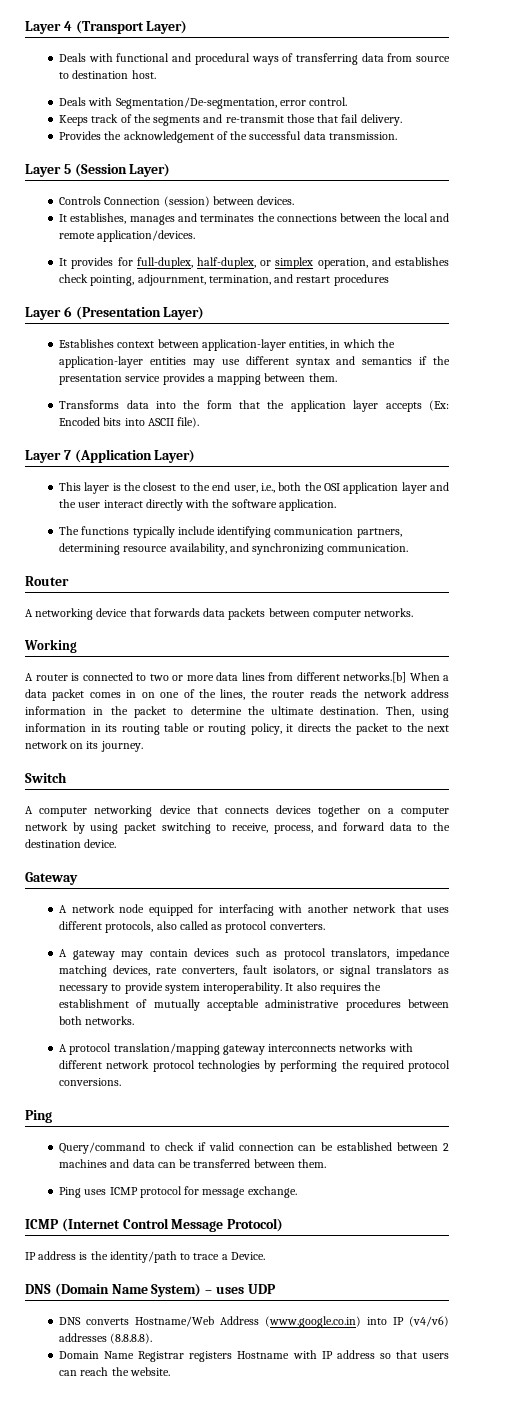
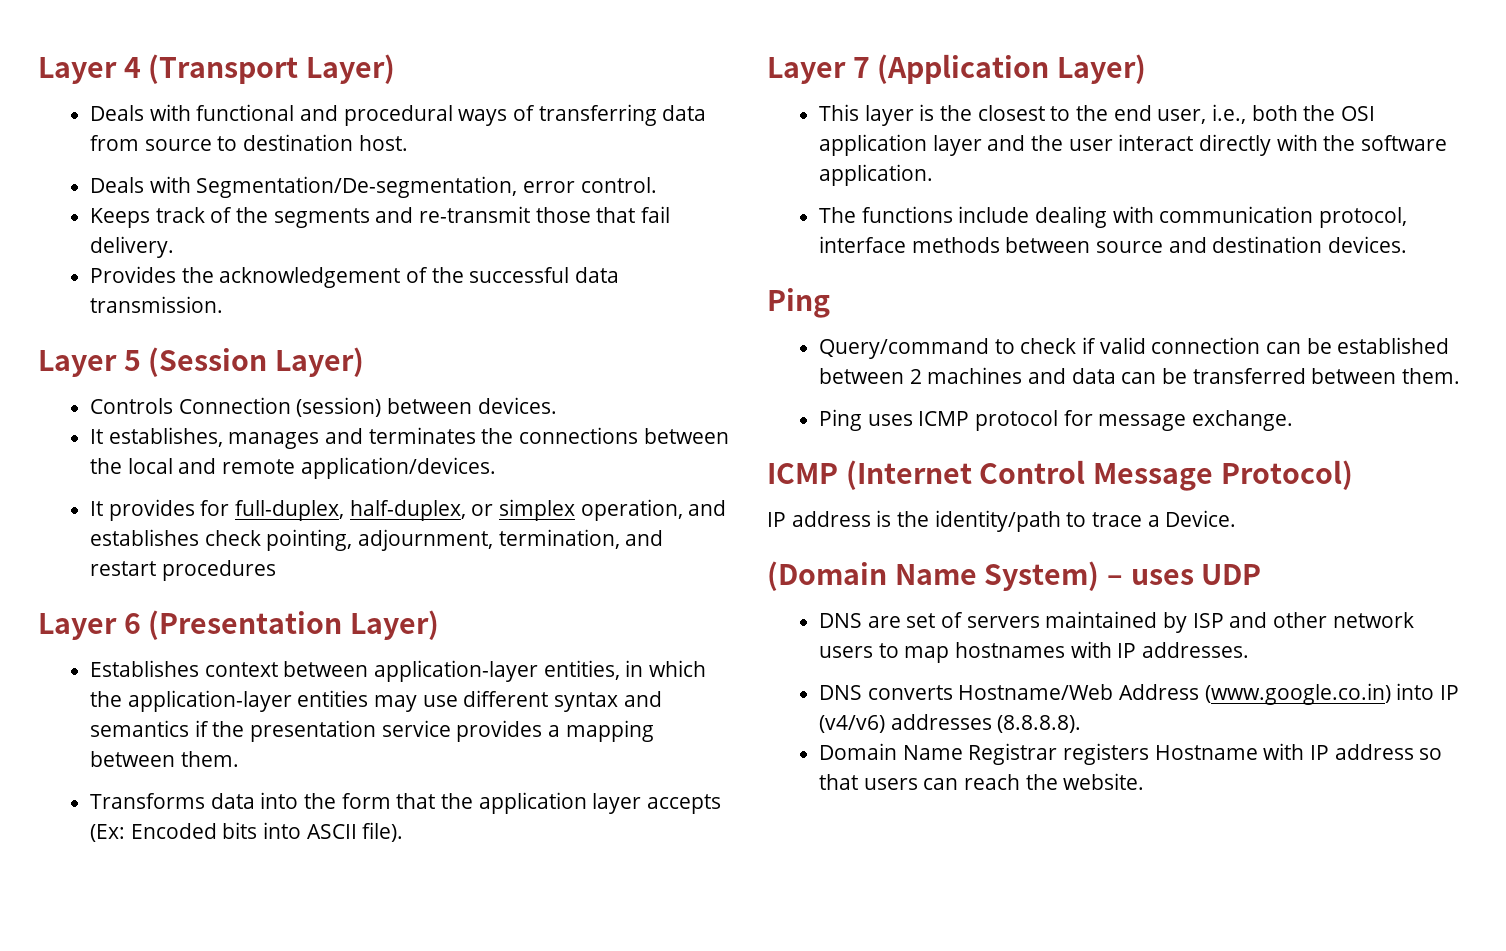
[132,526,402,538] [59,543,409,555] [25,576,69,586] [25,608,414,620] [24,639,77,653] [25,672,449,683] [25,689,449,701] [25,706,450,718] [25,723,449,735] [25,740,143,752] [25,772,67,783] [25,805,449,817] [25,822,451,834] [25,839,117,848] [25,872,78,885] [59,904,449,916] [59,921,325,933] [59,948,450,960] [59,965,449,977] [59,982,382,994] [59,999,449,1011] [59,1016,135,1025] [59,1043,413,1055] [59,1060,450,1072] [59,1078,122,1086] typically include identifying communication partners, determining resource availability, and synchronizing communication. // Router // A networking device that forwards data packets between computer networks. // Working // A router is connected to two or more data lines from different networks.[b] When a data packet comes in on one of the lines, the router reads the network address information in the packet to determine the ultimate destination. Then, using information in its routing table or routing policy, it directs the packet to the next network on its journey. // Switch // A computer networking device that connects devices together on a computer network by using packet switching to receive, process, and forward data to the destination device. // Gateway // A network node equipped for interfacing with another network that uses different protocols, also called as protocol converters. // A gateway may contain devices such as protocol translators, impedance matching devices, rate converters, fault isolators, or signal translators as necessary to provide system interoperability. It also requires the establishment of mutually acceptable administrative procedures between both networks. // A protocol translation/mapping gateway interconnects networks with different network protocol technologies by performing the required protocol conversions. -> [958,206,1407,228] [818,236,1407,253] include dealing with communication protocol, interface methods between source and destination devices.
[25,1284,51,1294] DNS -> (1237, 518) none
(276, 1289) none -> [818,611,1414,633] [818,641,1249,663] // DNS are set of servers maintained by ISP and other network users to map hostnames with IP addresses.

